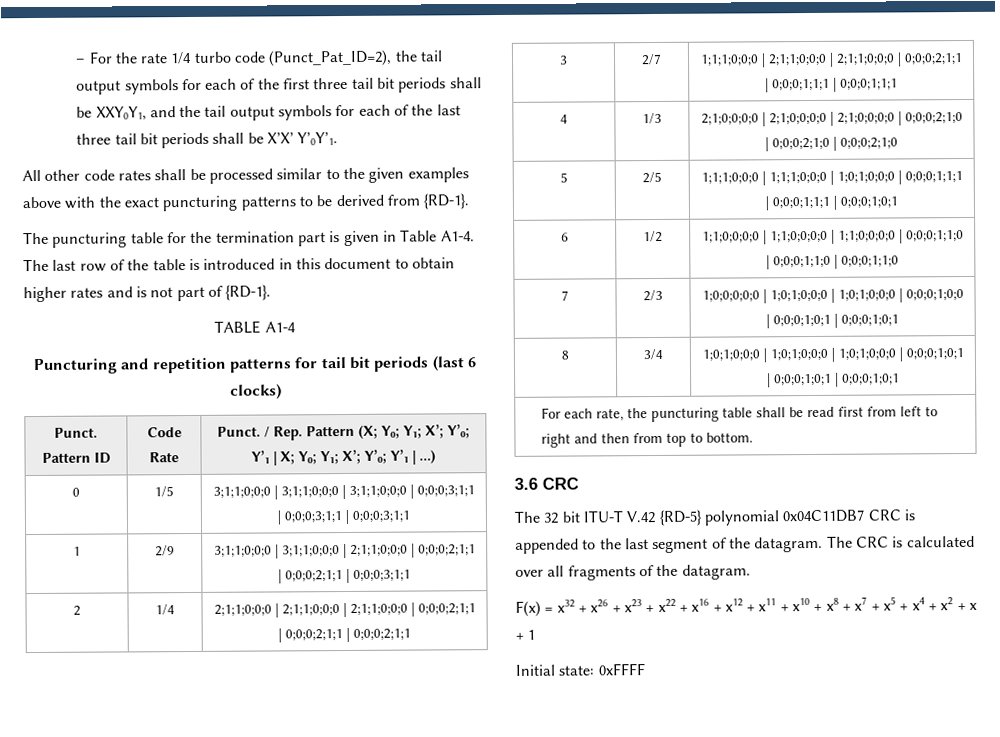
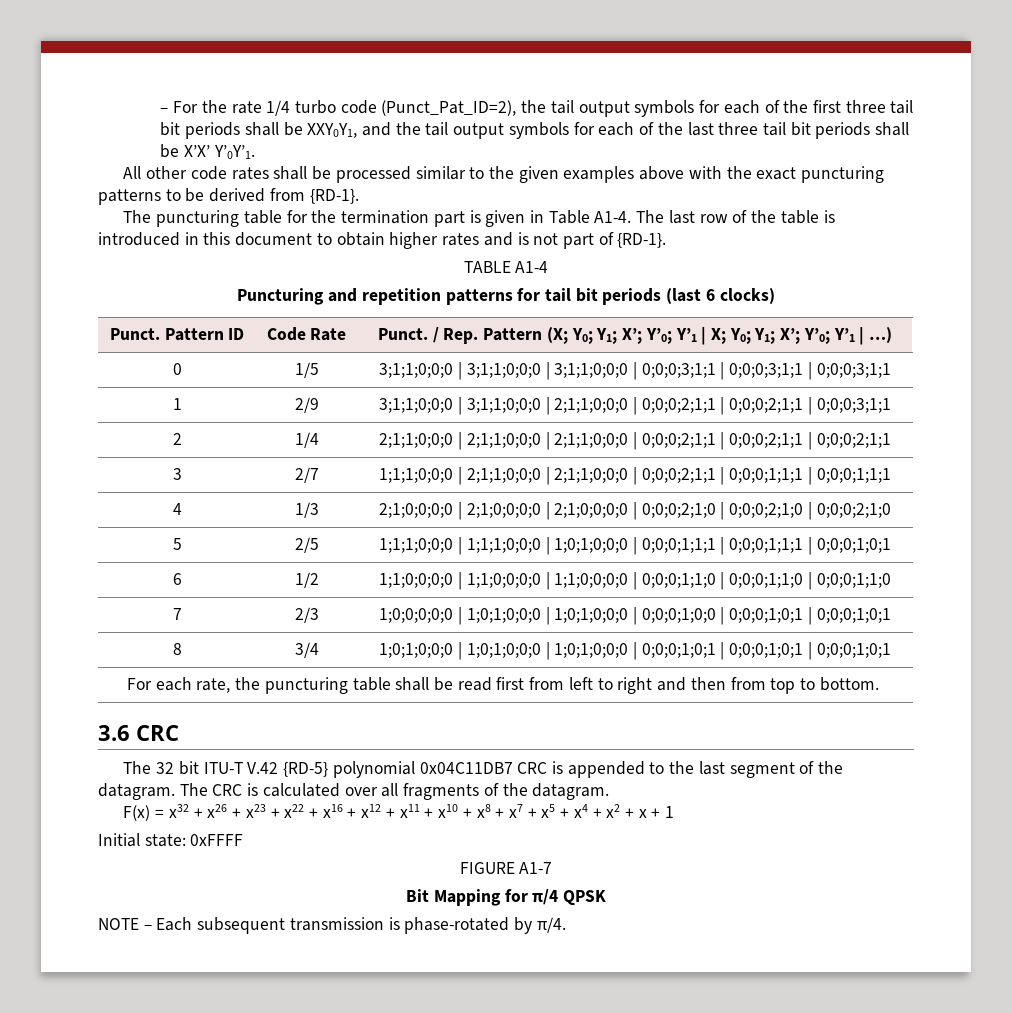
(645, 669) none -> [459,862,553,874] [406,889,606,906] [98,917,566,934] // FIGURE A1-7 // Bit Mapping for π/4 QPSK // NOTE – Each subsequent transmission is phase-rotated by π/4.

